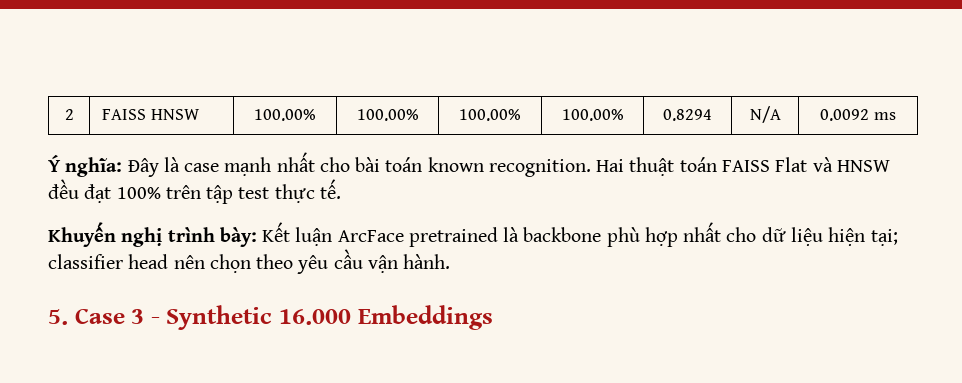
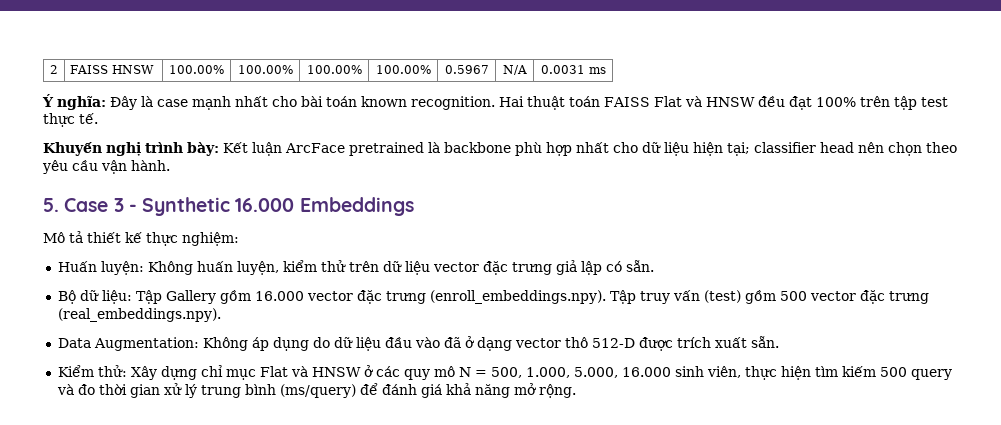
[663,109,712,121] 0.8294 -> [444,65,489,74] 0.5967
[820,109,870,121] 0.0092 -> [540,65,585,74] 0.0031
(493, 317) none -> [43,231,239,246] [57,260,654,275] [57,290,929,304] [57,308,221,322] [57,336,779,351] [57,365,952,380] [56,383,576,398] // Mô tả thiết kế thực nghiệm: // Huấn luyện: Không huấn luyện, kiểm thử trên dữ liệu vector đặc trưng giả lập có sẵn. // Bộ dữ liệu: Tập Gallery gồm 16.000 vector đặc trưng (enroll_embeddings.npy). Tập truy vấn (test) gồm 500 vector đặc trưng (real_embeddings.npy). // Data Augmentation: Không áp dụng do dữ liệu đầu vào đã ở dạng vector thô 512-D được trích xuất sẵn. // Kiểm thử: Xây dựng chỉ mục Flat và HNSW ở các quy mô N = 500, 1.000, 5.000, 16.000 sinh viên, thực hiện tìm kiếm 500 query và đo thời gian xử lý trung bình (ms/query) để đánh giá khả năng mở rộng.

